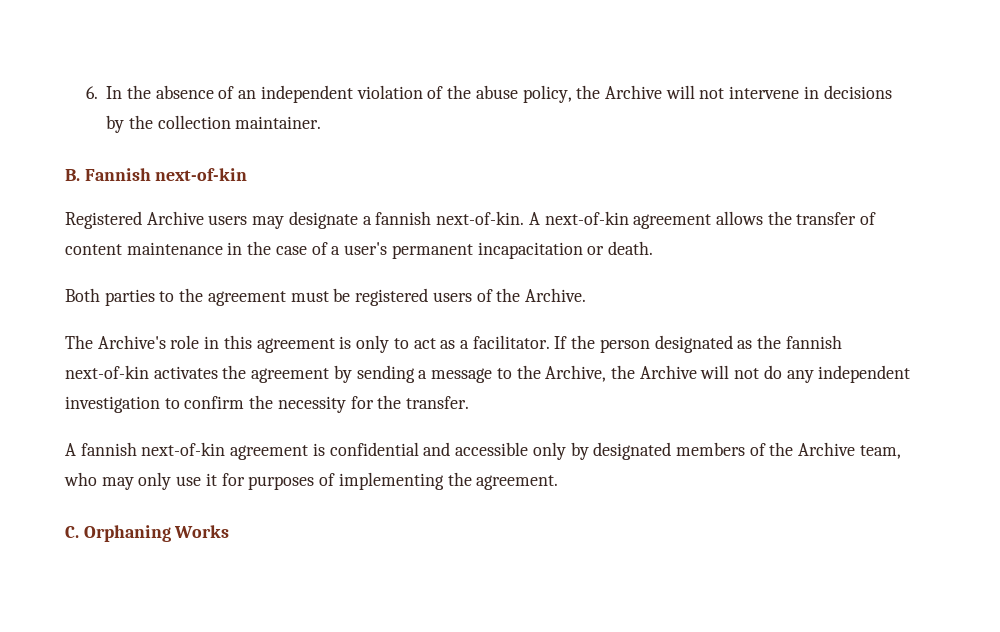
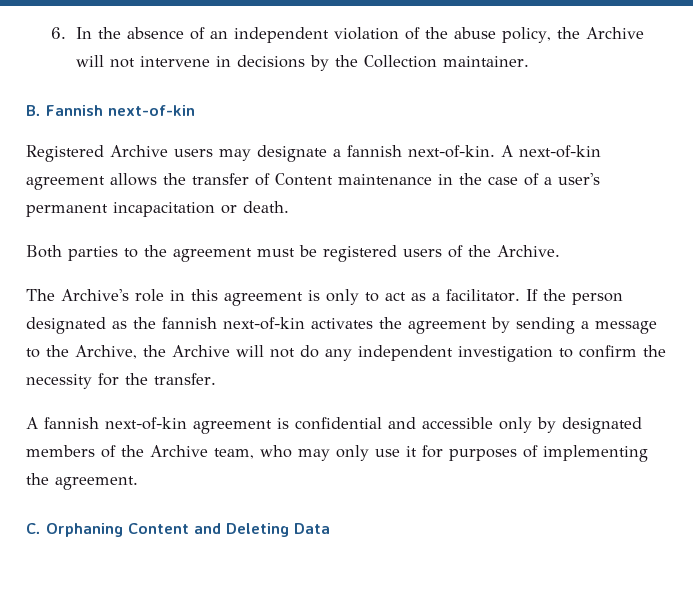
[157,115,231,129] collection -> [364,55,438,68] Collection
[65,244,122,255] content -> [275,173,333,186] Content
[174,525,230,538] Works -> [128,523,330,537] Content and Deleting Data

